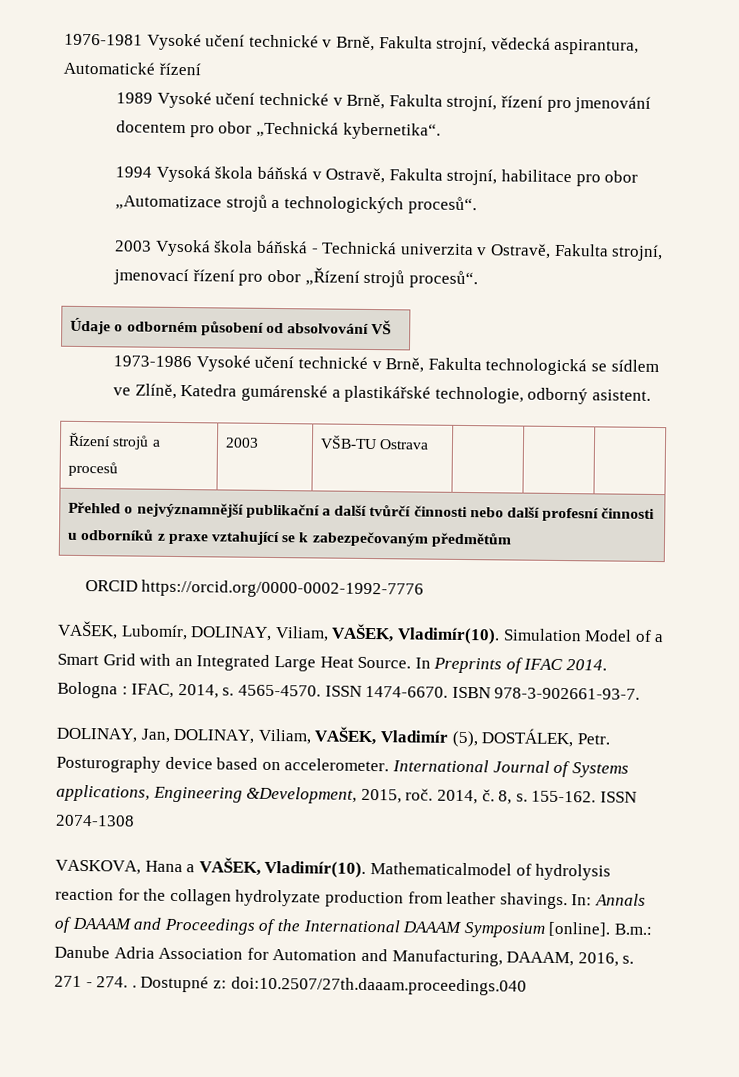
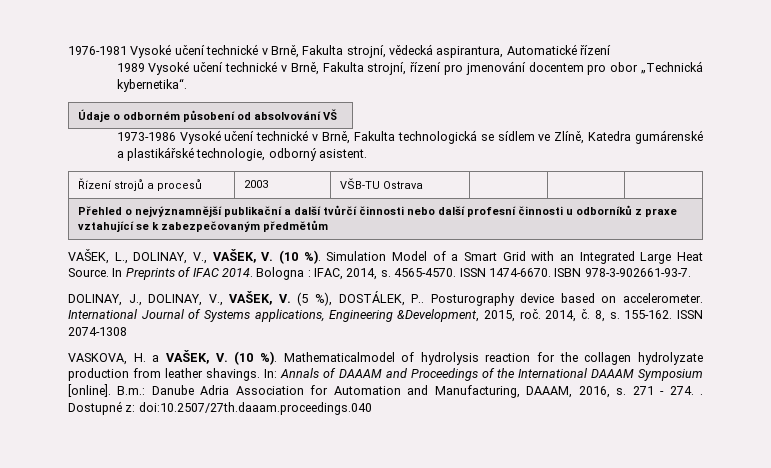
[115,165,639,187] [115,194,477,215] [114,239,664,262] [113,267,478,289] // 1994 Vysoká škola báňská v Ostravě, Fakulta strojní, habilitace pro obor „Automatizace strojů a technologických procesů“. // 2003 Vysoká škola báňská - Technická univerzita v Ostravě, Fakulta strojní, jmenovací řízení pro obor „Řízení strojů procesů“. -> (187, 85) none
[84,579,425,599] [57,620,500,645] // ORCID https://orcid.org/0000-0002-1992-7776 // VAŠEK, Lubomír, DOLINAY, Viliam, VAŠEK, Vladimír(10). -> [68,249,321,264] // VAŠEK, L., DOLINAY, V., VAŠEK, V. (10 %).
[140,726,610,748] Jan, DOLINAY, Viliam, VAŠEK, Vladimír (5), DOSTÁLEK, Petr. -> [128,291,425,306] J., DOLINAY, V., VAŠEK, V. (5 %), DOSTÁLEK, P..
[144,860,183,873] Hana -> [133,353,146,362] H.
[264,860,367,878] Vladimír(10). -> [215,351,277,365] V. (10 %).

